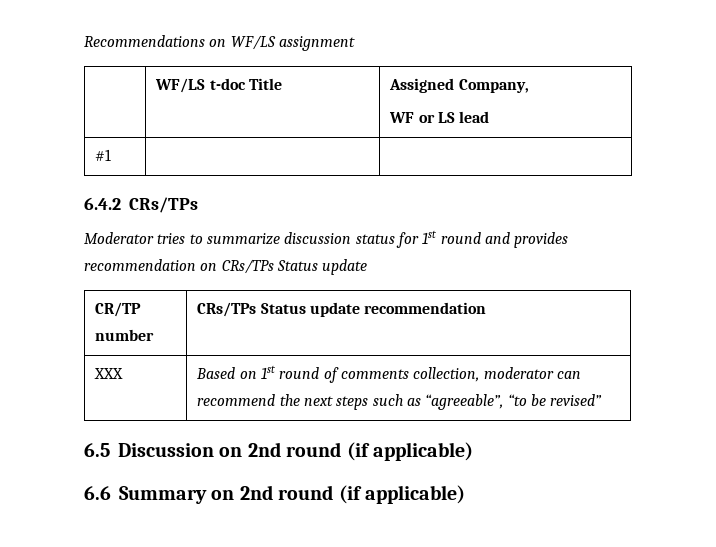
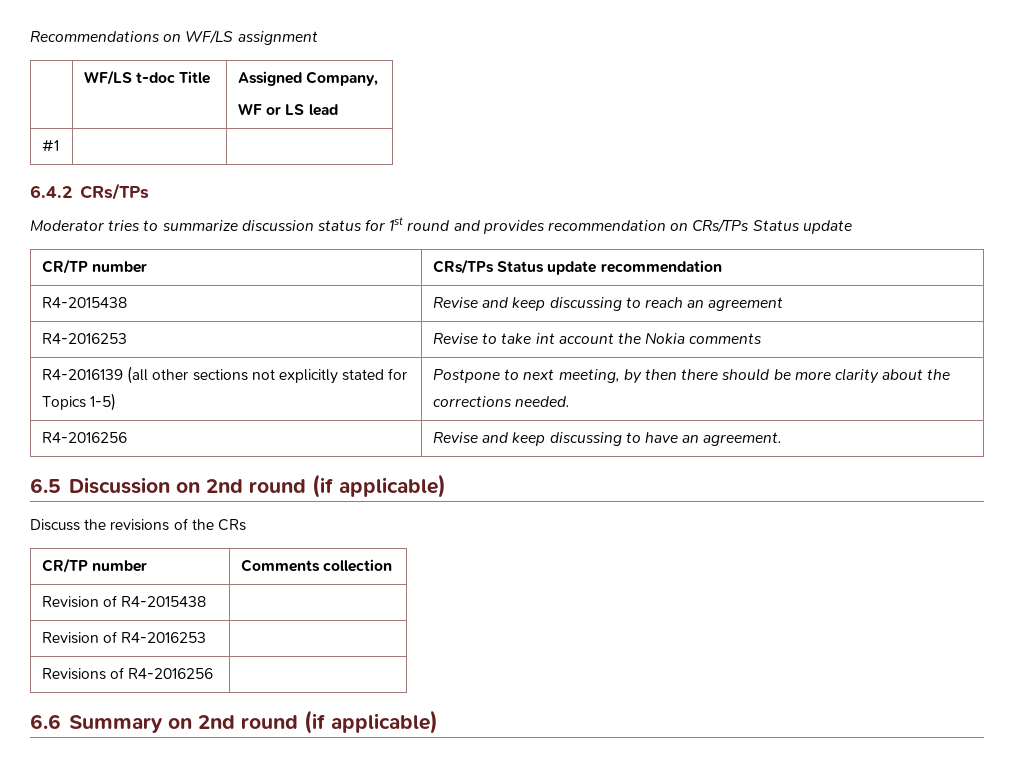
[94,368,124,379] [196,365,582,383] [197,394,603,410] XXX | Based on 1st round of comments collection, moderator can recommend the next steps such as “agreeable”, “to be revised” -> [42,297,128,308] [433,297,784,311] [42,333,128,344] [433,332,763,345] [42,366,408,384] [42,393,117,411] [433,368,951,384] [433,396,571,407] [42,432,128,443] [433,432,783,446] R4-2015438 | Revise and keep discussing to reach an agreement // R4-2016253 | Revise to take int account the Nokia comments // R4-2016139 (all other sections not explicitly stated for Topics 1-5) | Postpone to next meeting, by then there should be more clarity about the corrections needed. // R4-2016256 | Revise and keep discussing to have an agreement.
(473, 451) none -> [30,518,246,531] [42,558,148,573] [241,559,393,572] [42,595,207,608] [42,631,207,644] [42,667,214,680] // Discuss the revisions of the CRs // CR/TP number | Comments collection // Revision of R4-2015438 | // Revision of R4-2016253 | // Revisions of R4-2016256 |

